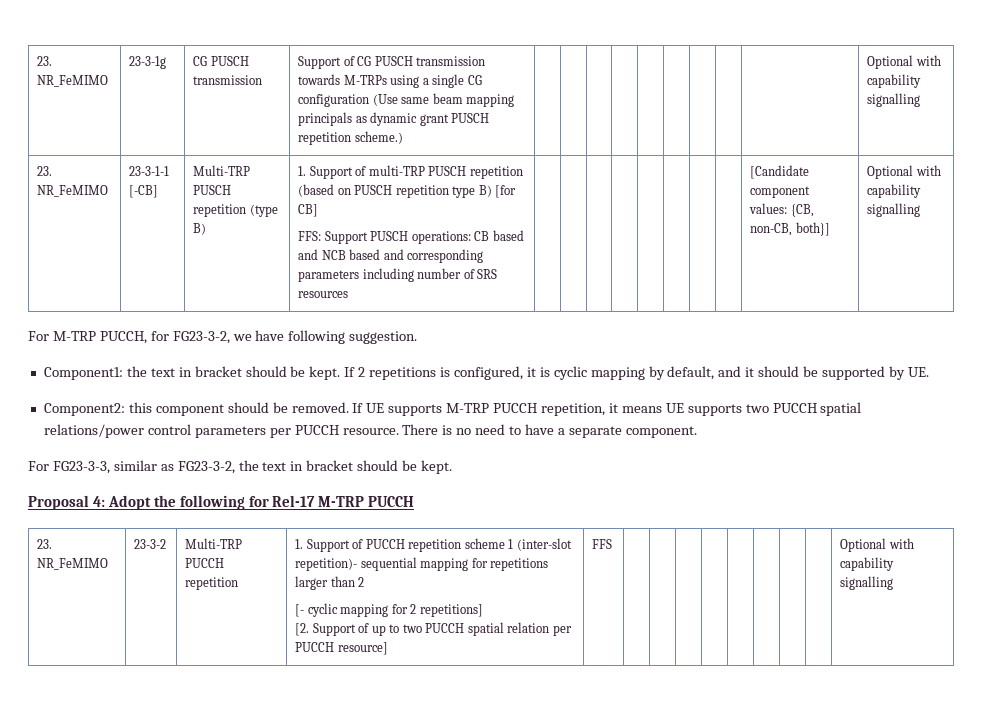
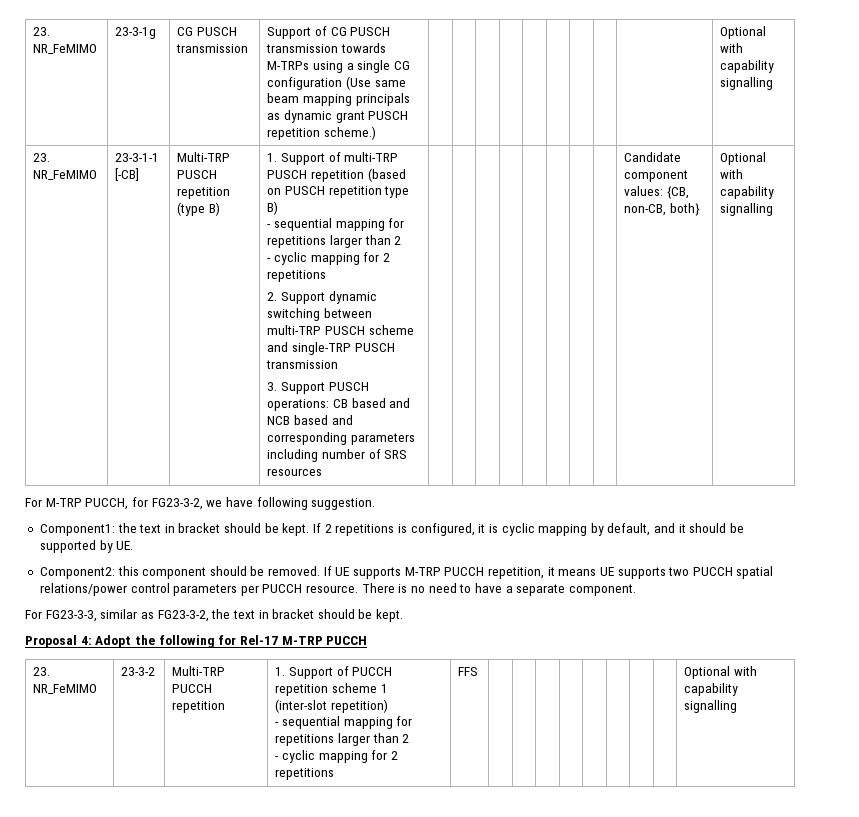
[495,185,517,198] [298,204,319,217] [298,231,322,241] [for CB] // FFS: -> [267,218,405,231] [267,235,402,248] [267,252,390,265] [267,270,327,282] [267,291,377,304] [267,308,373,321] [267,325,414,335] [267,342,395,355] [266,360,339,369] [267,382,278,391] // - sequential mapping for repetitions larger than 2 // - cyclic mapping for 2 repetitions // 2. Support dynamic switching between multi-TRP PUSCH scheme and single-TRP PUSCH transmission // 3.
[750,165,810,179] [Candidate -> [624,152,682,162] Candidate
[795,222,830,236] both}] -> [670,203,701,216] both}
[295,557,549,571] [295,576,365,590] [295,603,483,617] [295,622,572,636] [295,642,388,655] repetition)- sequential mapping for repetitions larger than 2 // [- cyclic mapping for 2 repetitions] // [2. Support of up to two PUCCH spatial relation per PUCCH resource] -> [331,699,389,713] [275,716,413,729] [275,733,410,746] [275,750,398,763] [275,768,335,780] repetition) // - sequential mapping for repetitions larger than 2 // - cyclic mapping for 2 repetitions

